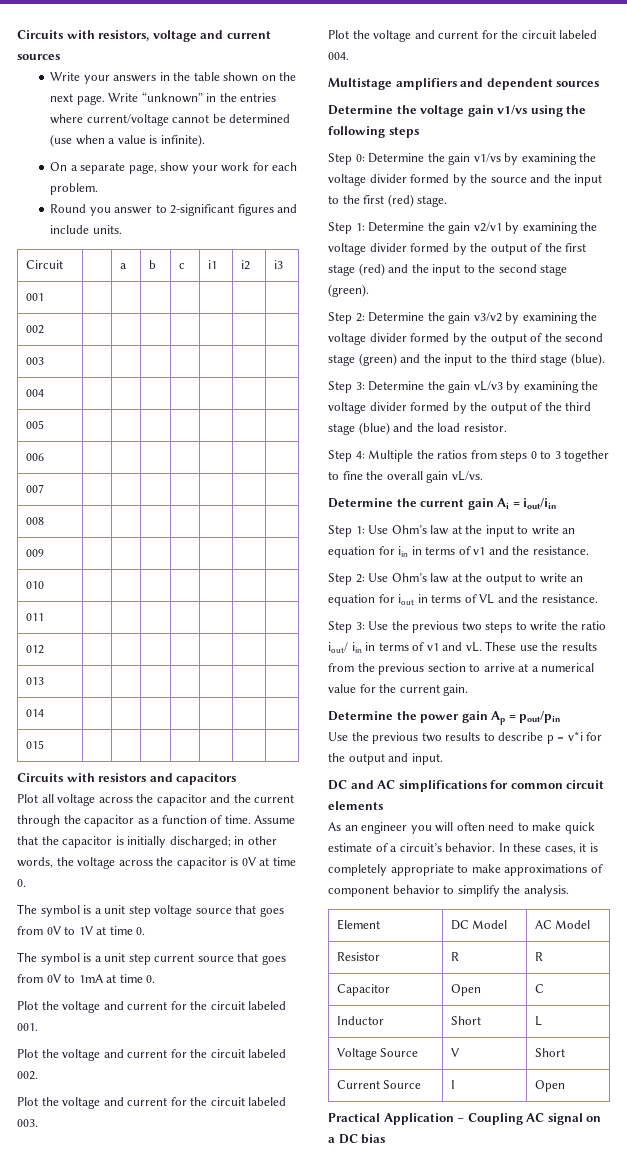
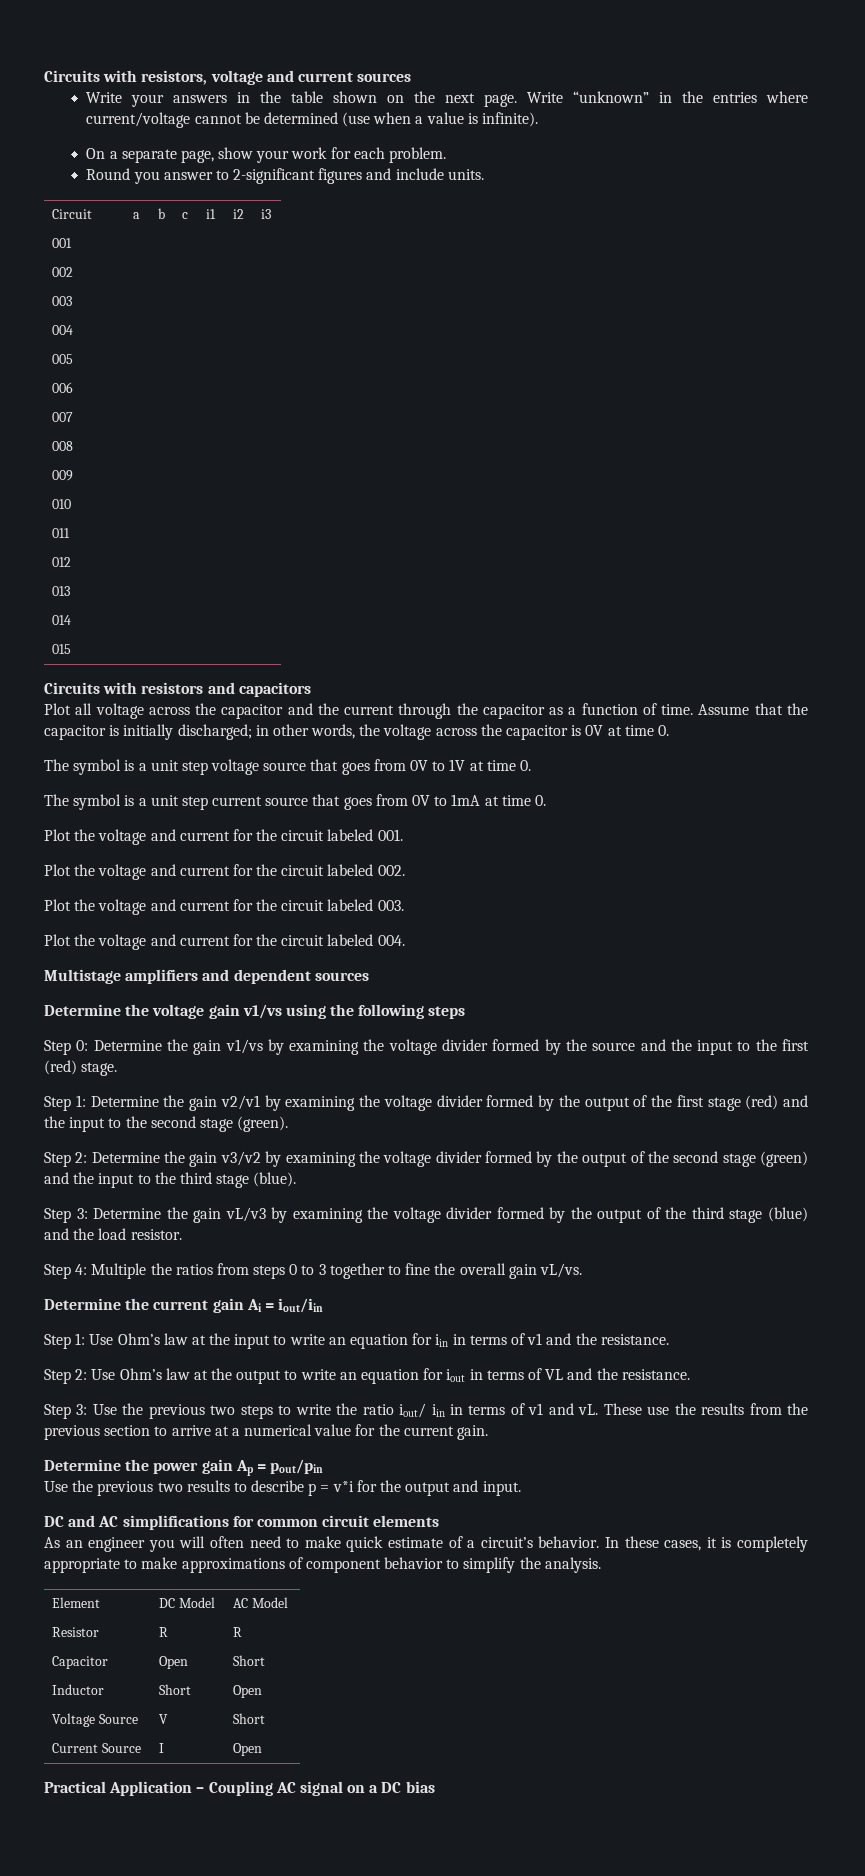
[534,984,544,993] C -> [233,1655,266,1666] Short
[534,1016,542,1026] L -> [233,1685,263,1698] Open

